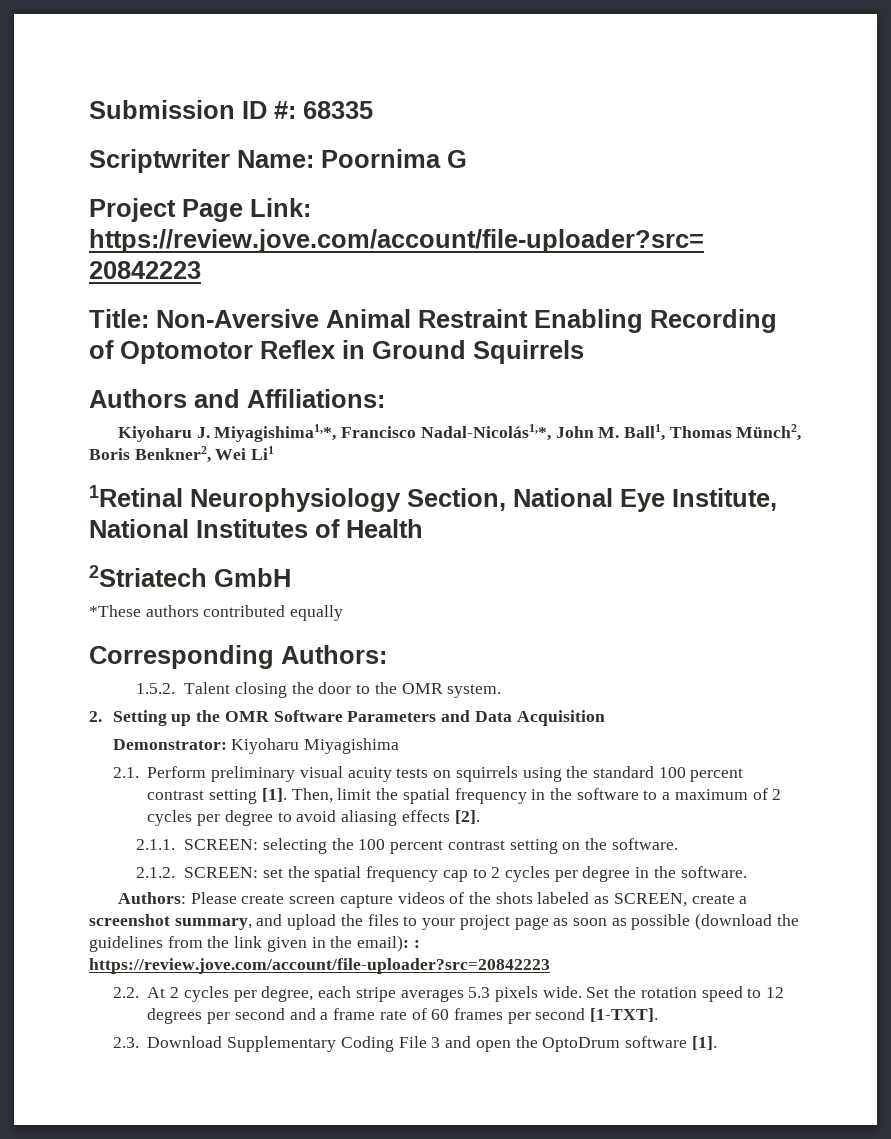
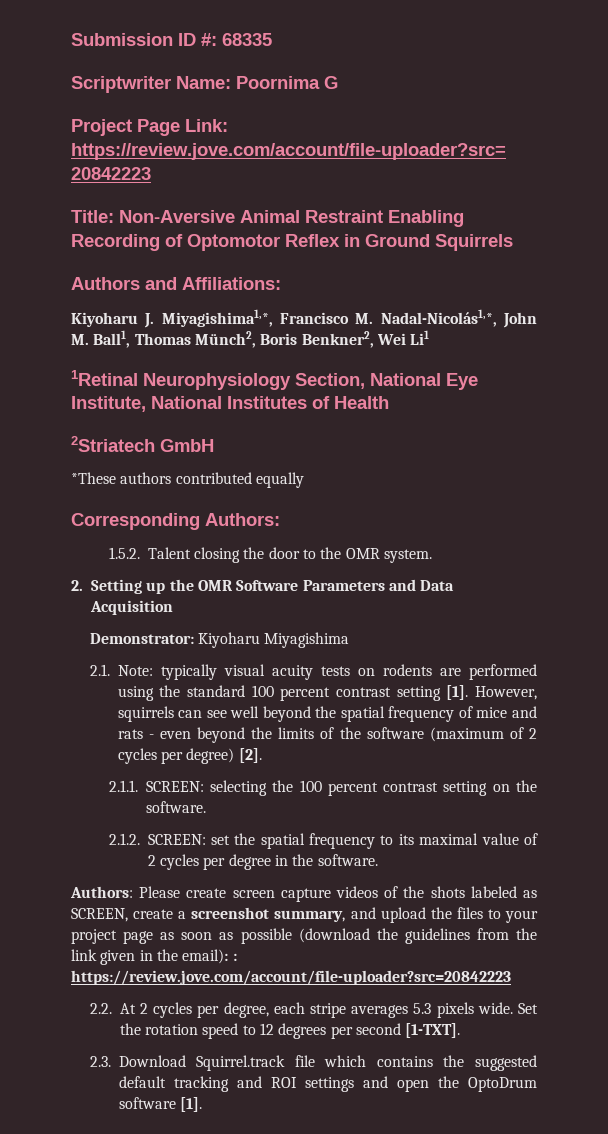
(417, 432) none -> [355,313,374,324] M.
[147,766,296,782] Perform preliminary -> [117,664,217,680] Note: typically
[455,766,518,782] squirrels -> [382,664,537,680] rodents are performed
[291,788,782,804] [147,810,450,826] Then, limit the spatial frequency in the software to a maximum of 2 cycles per degree to avoid aliasing effects -> [475,686,537,700] [117,706,537,722] [117,727,537,743] [117,748,235,764] However, squirrels can see well beyond the spatial frequency of mice and rats - even beyond the limits of the software (maximum of 2 cycles per degree)
[442,868,487,882] cap to -> [380,833,538,845] to its maximal value of
[289,1008,659,1024] [112,1036,441,1052] and a frame rate of 60 frames per second [1-TXT]. // 2.3. Download Supplementary Coding File 3 -> [405,1023,461,1038] [89,1055,537,1071] [118,1076,354,1092] [1-TXT]. // 2.3. Download Squirrel.track file which contains the suggested default tracking and ROI settings

